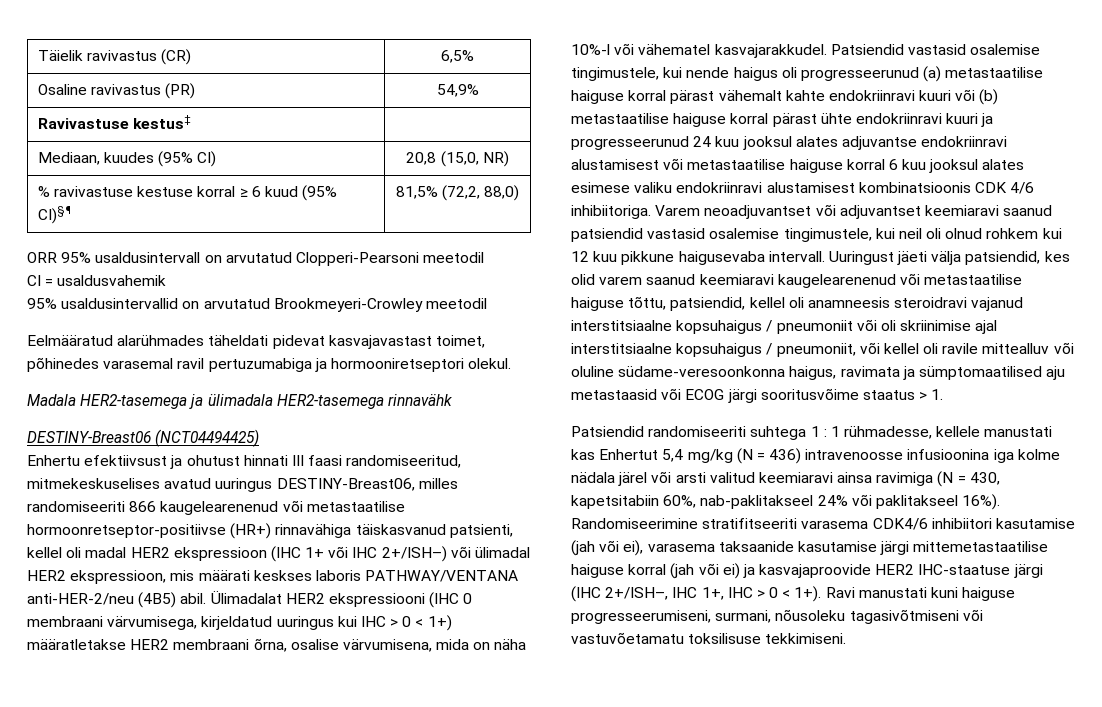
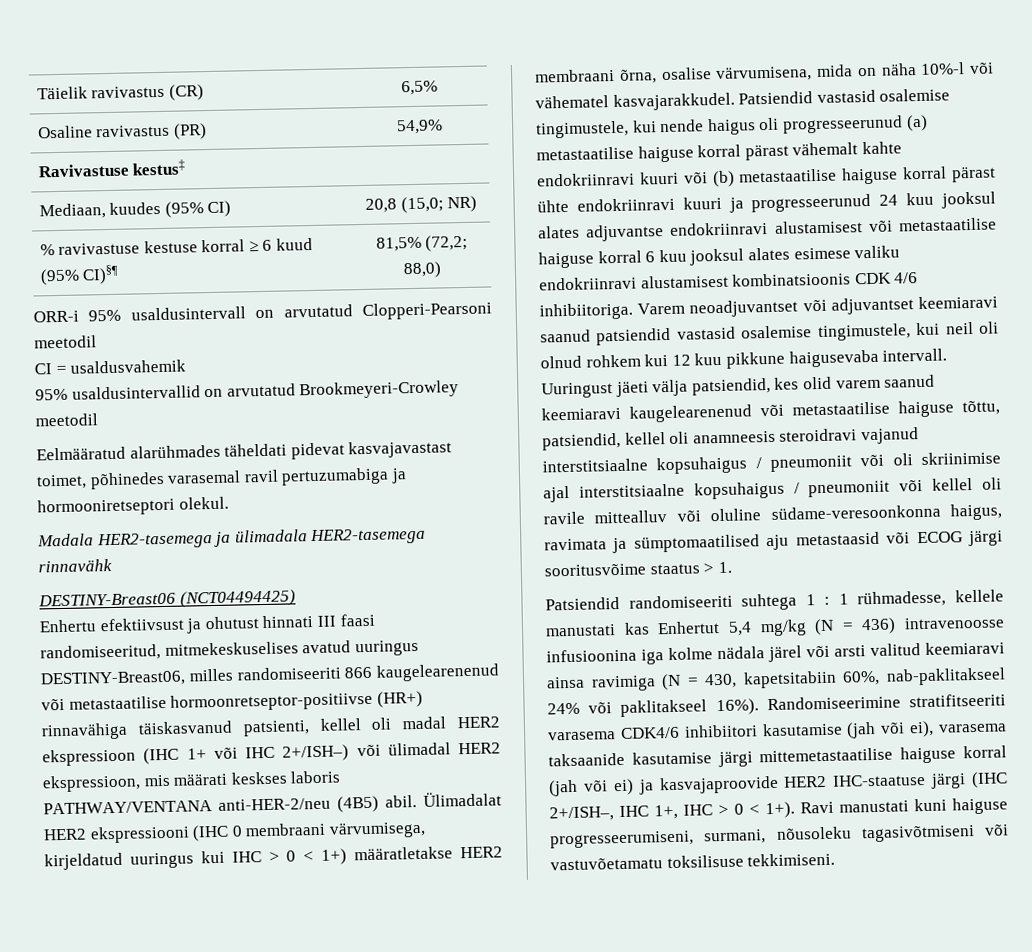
[440,151,479,167] (15,0, -> [400,196,444,214] (15,0;
[442,185,480,201] (72,2, -> [425,234,469,252] (72,2;
[27,252,57,263] ORR -> [33,310,79,323] ORR-i
[776,343,856,357] pneumoniit, -> [808,480,891,498] pneumoniit

